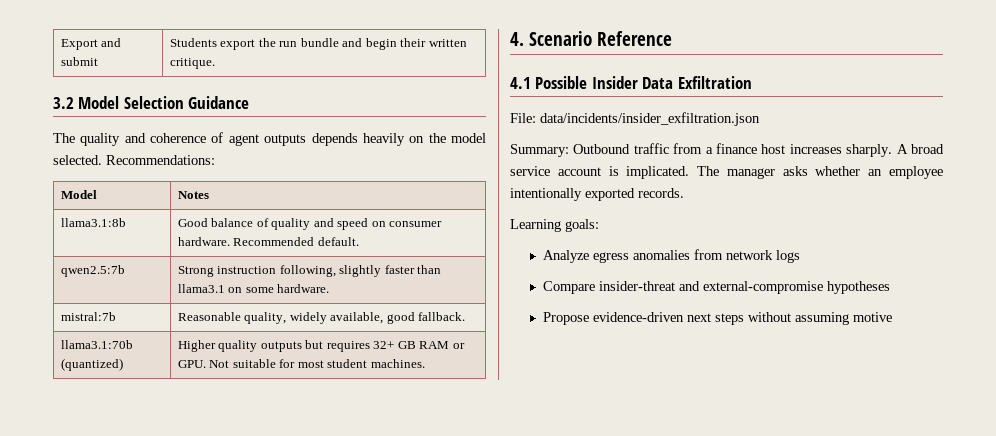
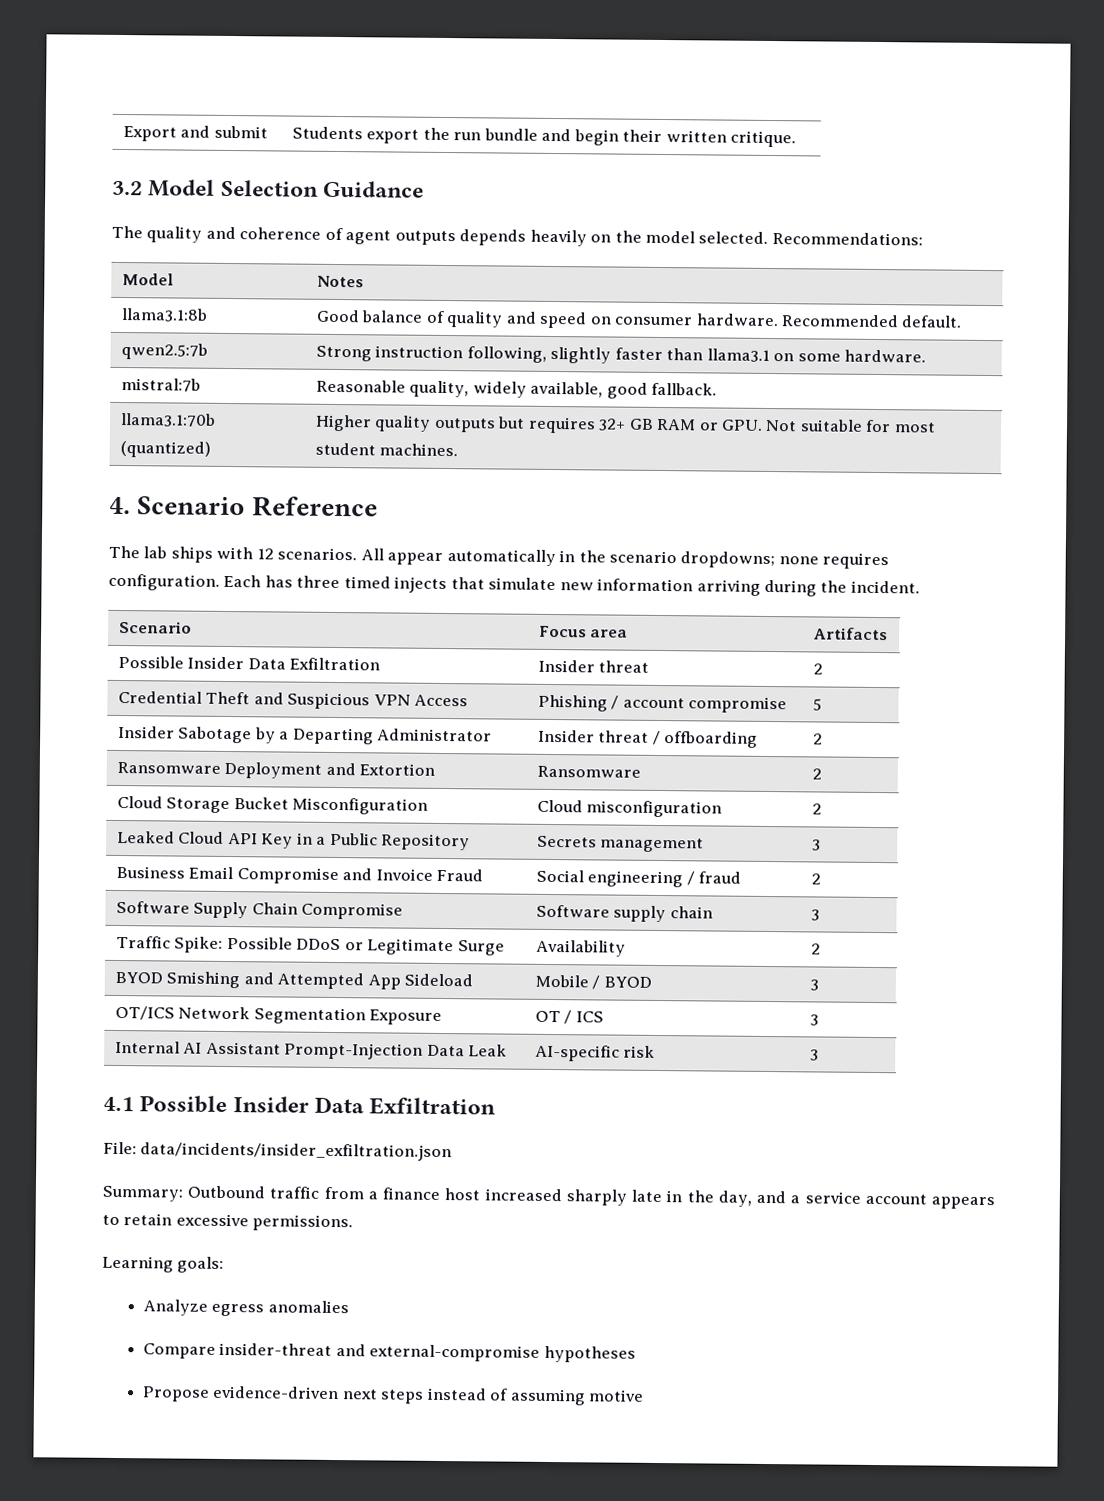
(672, 38) none -> [108,545,890,570] [108,573,920,597] [118,620,192,634] [538,625,629,638] [813,627,888,641] [117,655,381,671] [537,659,650,673] [812,663,823,675] [117,690,469,710] [537,694,788,714] [812,698,822,711] [117,725,493,745] [537,729,759,748] [812,733,823,745] [116,761,436,779] [536,765,641,778] [811,768,822,780] [116,795,429,815] [536,799,723,818] [811,803,822,815] [116,830,471,851] [536,835,705,853] [811,839,821,851] [115,865,484,885] [535,869,742,888] [810,873,821,885] [115,900,404,920] [535,904,713,923] [810,909,820,921] [115,935,505,956] [535,939,626,957] [810,943,821,955] [114,971,474,990] [534,974,652,990] [809,979,819,991] [114,1005,443,1025] [534,1010,604,1025] [809,1014,819,1026] [114,1040,508,1060] [534,1044,656,1062] [809,1049,819,1061] // The lab ships with 12 scenarios. All appear automatically in the scenario dropdowns; none requires configuration. Each has three timed injects that simulate new information arriving during the incident. // Scenario | Focus area | Artifacts // Possible Insider Data Exfiltration | Insider threat | 2 // Credential Theft and Suspicious VPN Access | Phishing / account compromise | 5 // Insider Sabotage by a Departing Administrator | Insider threat / offboarding | 2 // Ransomware Deployment and Extortion | Ransomware | 2 // Cloud Storage Bucket Misconfiguration | Cloud misconfiguration | 2 // Leaked Cloud API Key in a Public Repository | Secrets management | 3 // Business Email Compromise and Invoice Fraud | Social engineering / fraud | 2 // Software Supply Chain Compromise | Software supply chain | 3 // Traffic Spike: Possible DDoS or Legitimate Surge | Availability | 2 // BYOD Smishing and Attempted App Sideload | Mobile / BYOD | 3 // OT/ICS Network Segmentation Exposure | OT / ICS | 3 // Internal AI Assistant Prompt-Injection Data Leak | AI-specific risk | 3
[789,144,944,157] [510,166,943,179] [510,188,684,201] increases sharply. A broad service account is implicated. The manager asks whether an employee intentionally exported records. -> [484,1188,996,1210] [102,1213,354,1232] increased sharply late in the day, and a service account appears to retain excessive permissions.
[694,249,801,263] from network logs -> (349, 1307) none
[748,312,792,322] without -> [426,1387,509,1401] instead of

